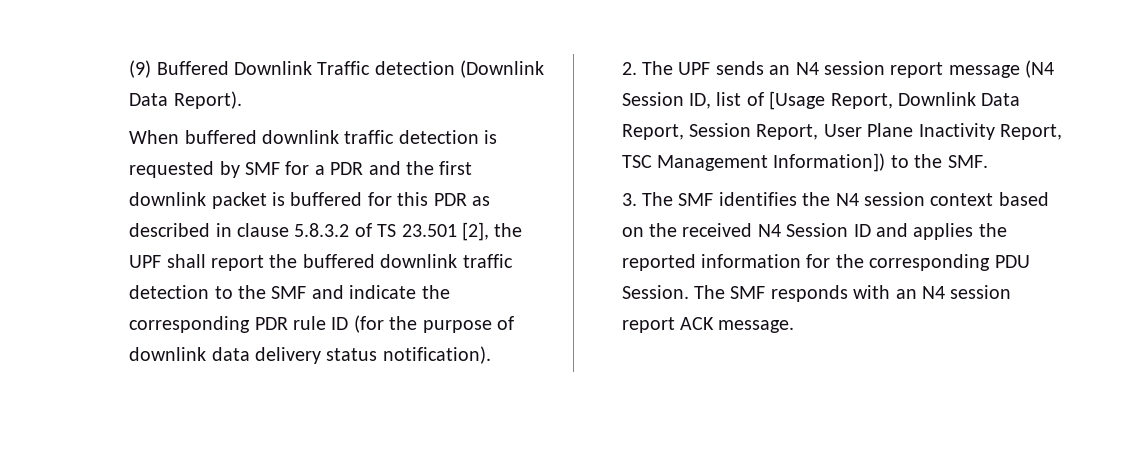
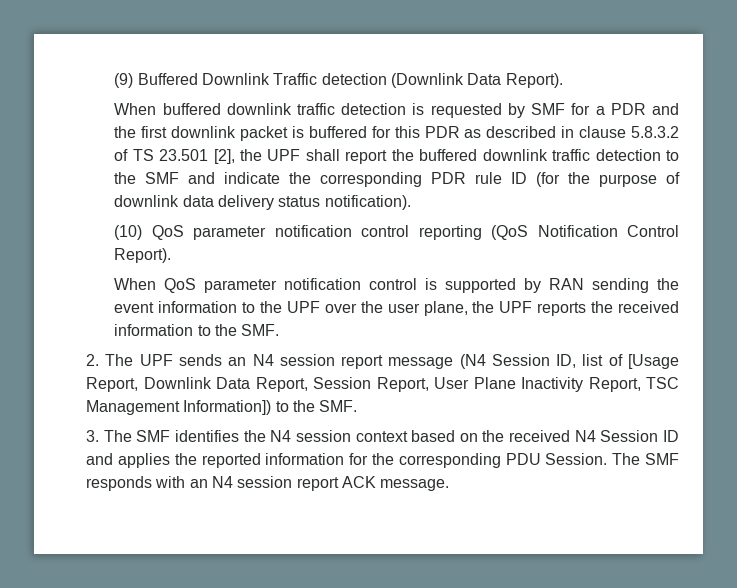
(491, 355) none -> [114,225,680,240] [114,248,172,263] [114,278,680,293] [114,301,679,316] [114,324,280,336] // (10) QoS parameter notification control reporting (QoS Notification Control Report). // When QoS parameter notification control is supported by RAN sending the event information to the UPF over the user plane, the UPF reports the received information to the SMF.

